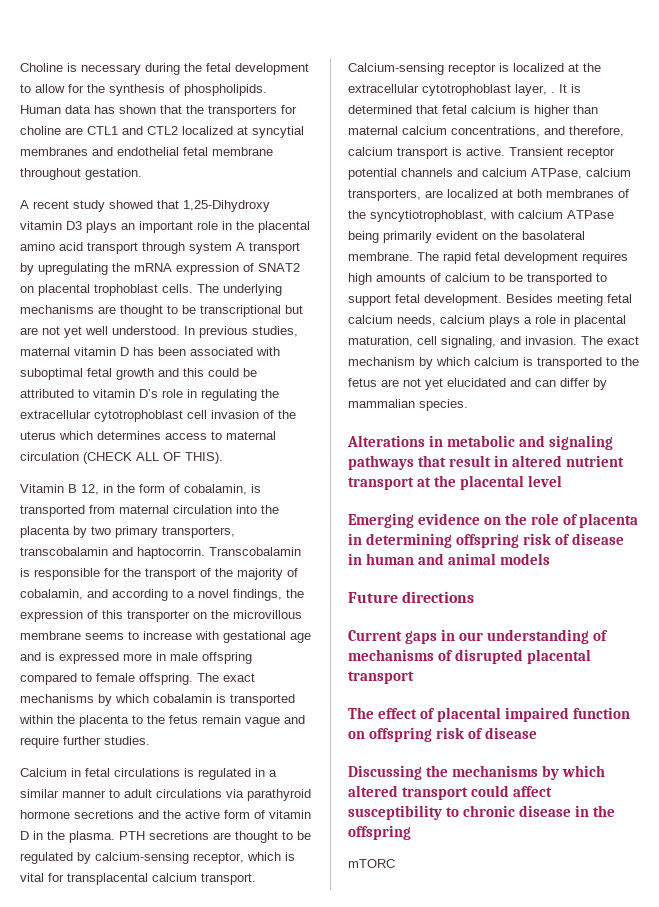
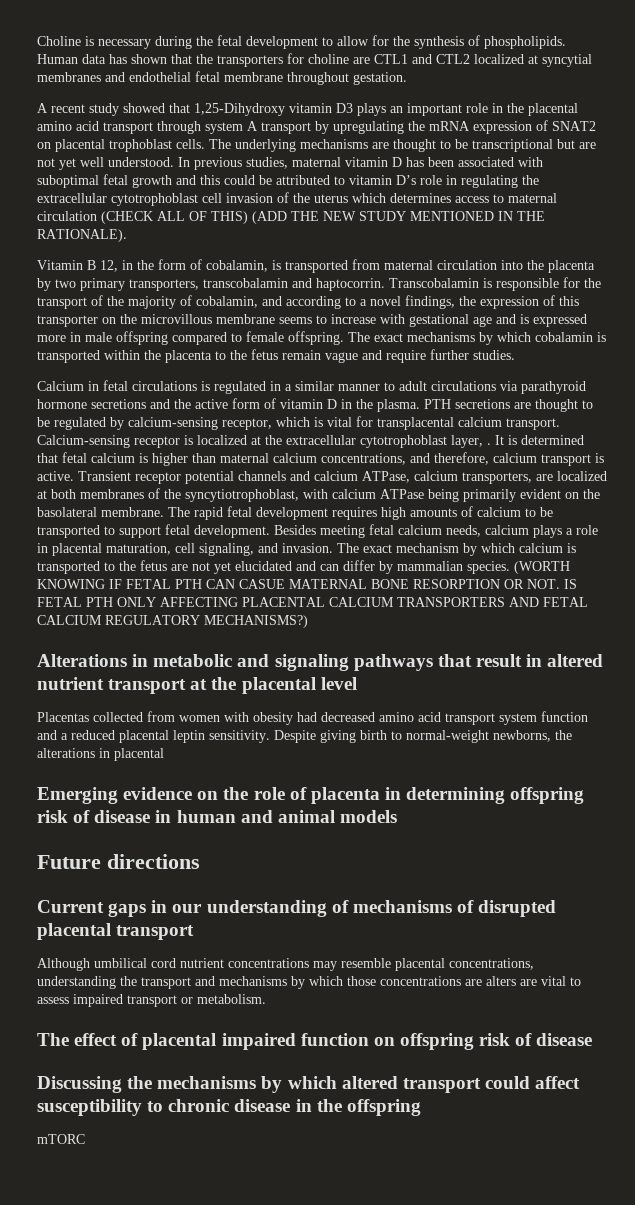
[185,452,223,464] THIS). -> [211,211,545,224] [37,229,127,242] THIS) (ADD THE NEW STUDY MENTIONED IN THE RATIONALE).
(468, 405) none -> [514,561,570,574] [37,579,577,589] [37,597,588,607] [37,615,308,628] (WORTH KNOWING IF FETAL PTH CAN CASUE MATERNAL BONE RESORPTION OR NOT. IS FETAL PTH ONLY AFFECTING PLACENTAL CALCIUM TRANSPORTERS AND FETAL CALCIUM REGULATORY MECHANISMS?)
(562, 481) none -> [37,711,588,725] [37,730,572,743] [37,748,164,761] // Placentas collected from women with obesity had decreased amino acid transport system function and a reduced placental leptin sensitivity. Despite giving birth to normal-weight newborns, the alterations in placental
(414, 677) none -> [37,958,534,971] [37,976,581,989] [37,994,266,1007] // Although umbilical cord nutrient concentrations may resemble placental concentrations, understanding the transport and mechanisms by which those concentrations are alters are vital to assess impaired transport or metabolism.

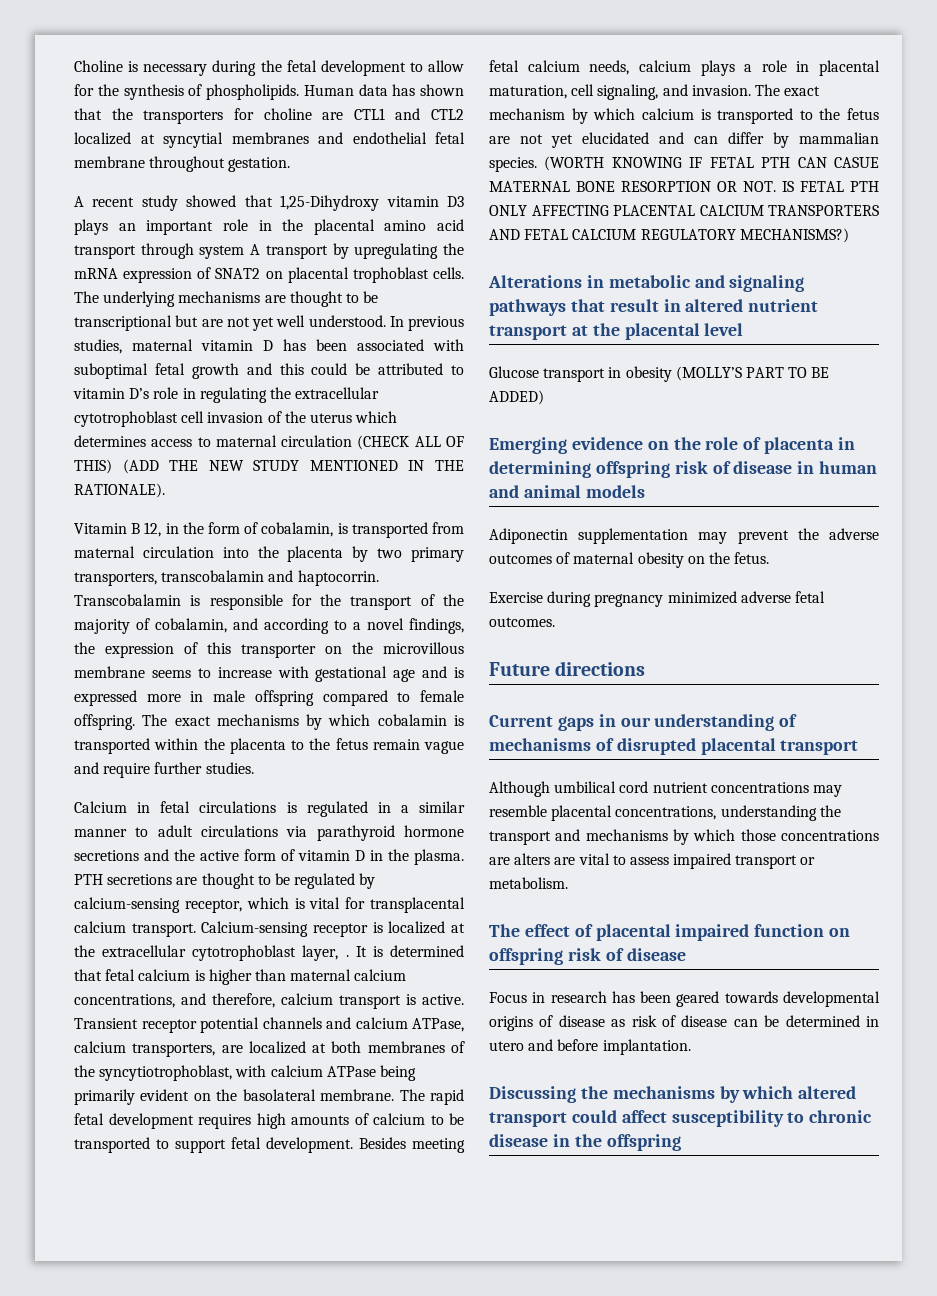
[37,711,588,725] [37,730,572,743] [37,748,164,761] Placentas collected from women with obesity had decreased amino acid transport system function and a reduced placental leptin sensitivity. Despite giving birth to normal-weight newborns, the alterations in placental -> [489,366,830,382] [489,390,544,405] Glucose transport in obesity (MOLLY’S PART TO BE ADDED)
(397, 816) none -> [489,528,879,544] [489,552,770,568] [489,591,825,607] [489,617,555,627] // Adiponectin supplementation may prevent the adverse outcomes of maternal obesity on the fetus. // Exercise during pregnancy minimized adverse fetal outcomes.
(593, 1039) none -> [489,991,880,1007] [489,1015,879,1031] [489,1039,691,1055] // Focus in research has been geared towards developmental origins of disease as risk of disease can be determined in utero and before implantation.
[37,1134,85,1144] // mTORC -> (681, 1142) none

